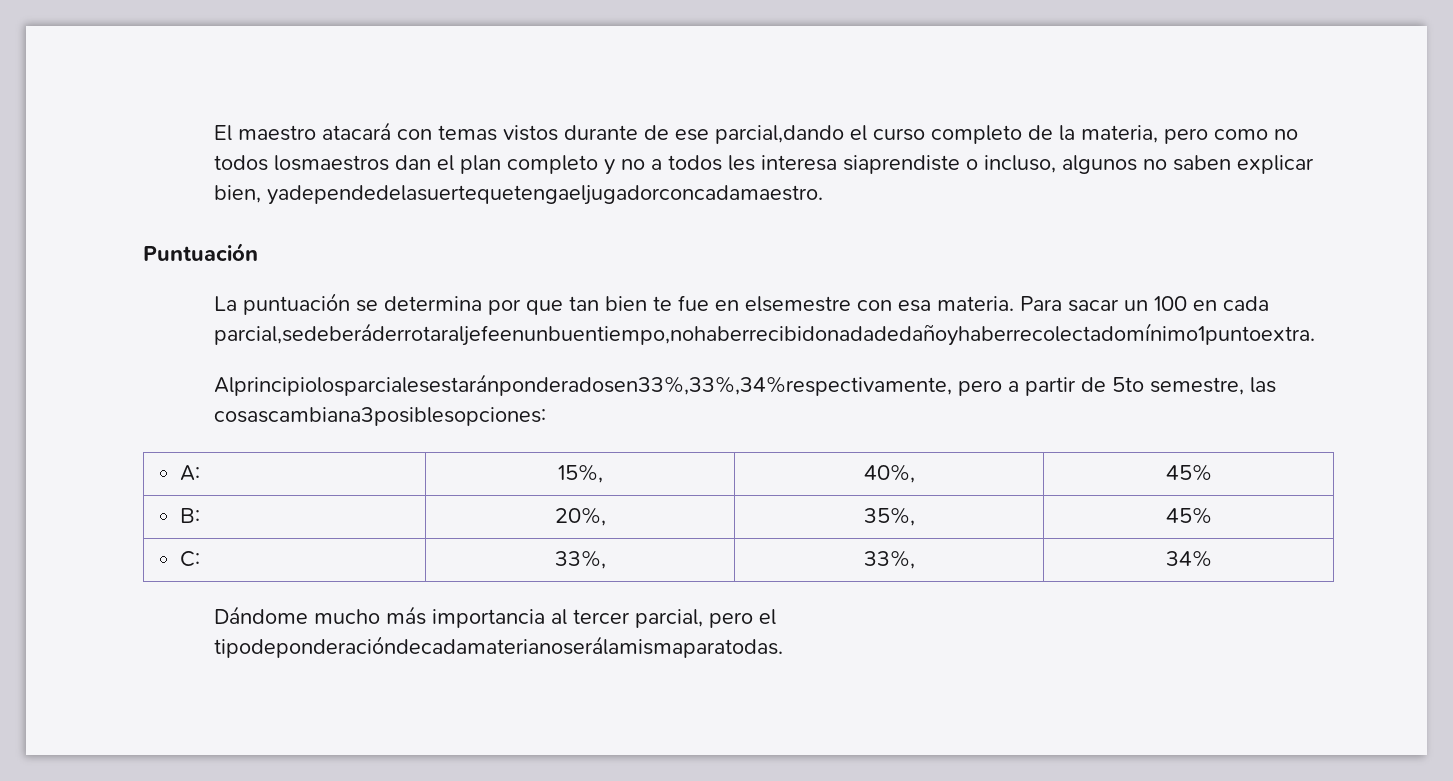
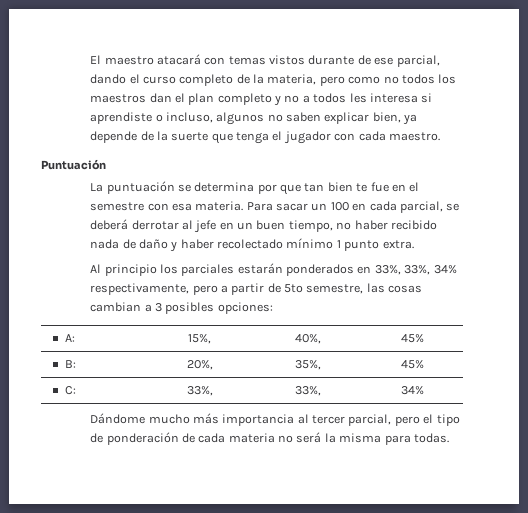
[715,125,845,144] parcial,dando -> [396,55,440,67] [90,74,127,84] parcial, dando
[274,155,390,171] losmaestros -> [438,74,457,84] [90,94,147,103] los maestros
[843,155,961,174] siaprendiste -> [421,93,433,103] [90,112,153,124] si aprendiste
[267,185,824,205] yadependedelasuertequetengaeljugadorconcadamaestro. -> [403,114,418,125] [90,131,440,144] ya depende de la suerte que tenga el jugador con cada maestro.
[745,296,852,312] elsemestre -> [409,182,420,192] [90,202,145,211] el semestre
[214,323,1316,346] [214,374,953,396] parcial,sedeberáderrotaraljefeenunbuentiempo,nohaberrecibidonadadedañoyhaberrecolectadomínimo1puntoextra. // Alprincipiolosparcialesestaránponderadosen33%,33%,34%respectivamente, -> [399,201,460,213] [90,219,437,233] [90,238,414,252] [90,263,457,276] [90,283,190,295] parcial, se deberá derrotar al jefe en un buen tiempo, no haber recibido nada de daño y haber recolectado mínimo 1 punto extra. // Al principio los parciales estarán ponderados en 33%, 33%, 34% respectivamente,
[214,407,547,426] cosascambiana3posiblesopciones: -> [388,285,423,293] [90,302,273,314] cosas cambian a 3 posibles opciones:
[214,636,784,658] tipodeponderacióndecadamaterianoserálamismaparatodas. -> [436,414,460,426] [90,432,449,445] tipo de ponderación de cada materia no será la misma para todas.

